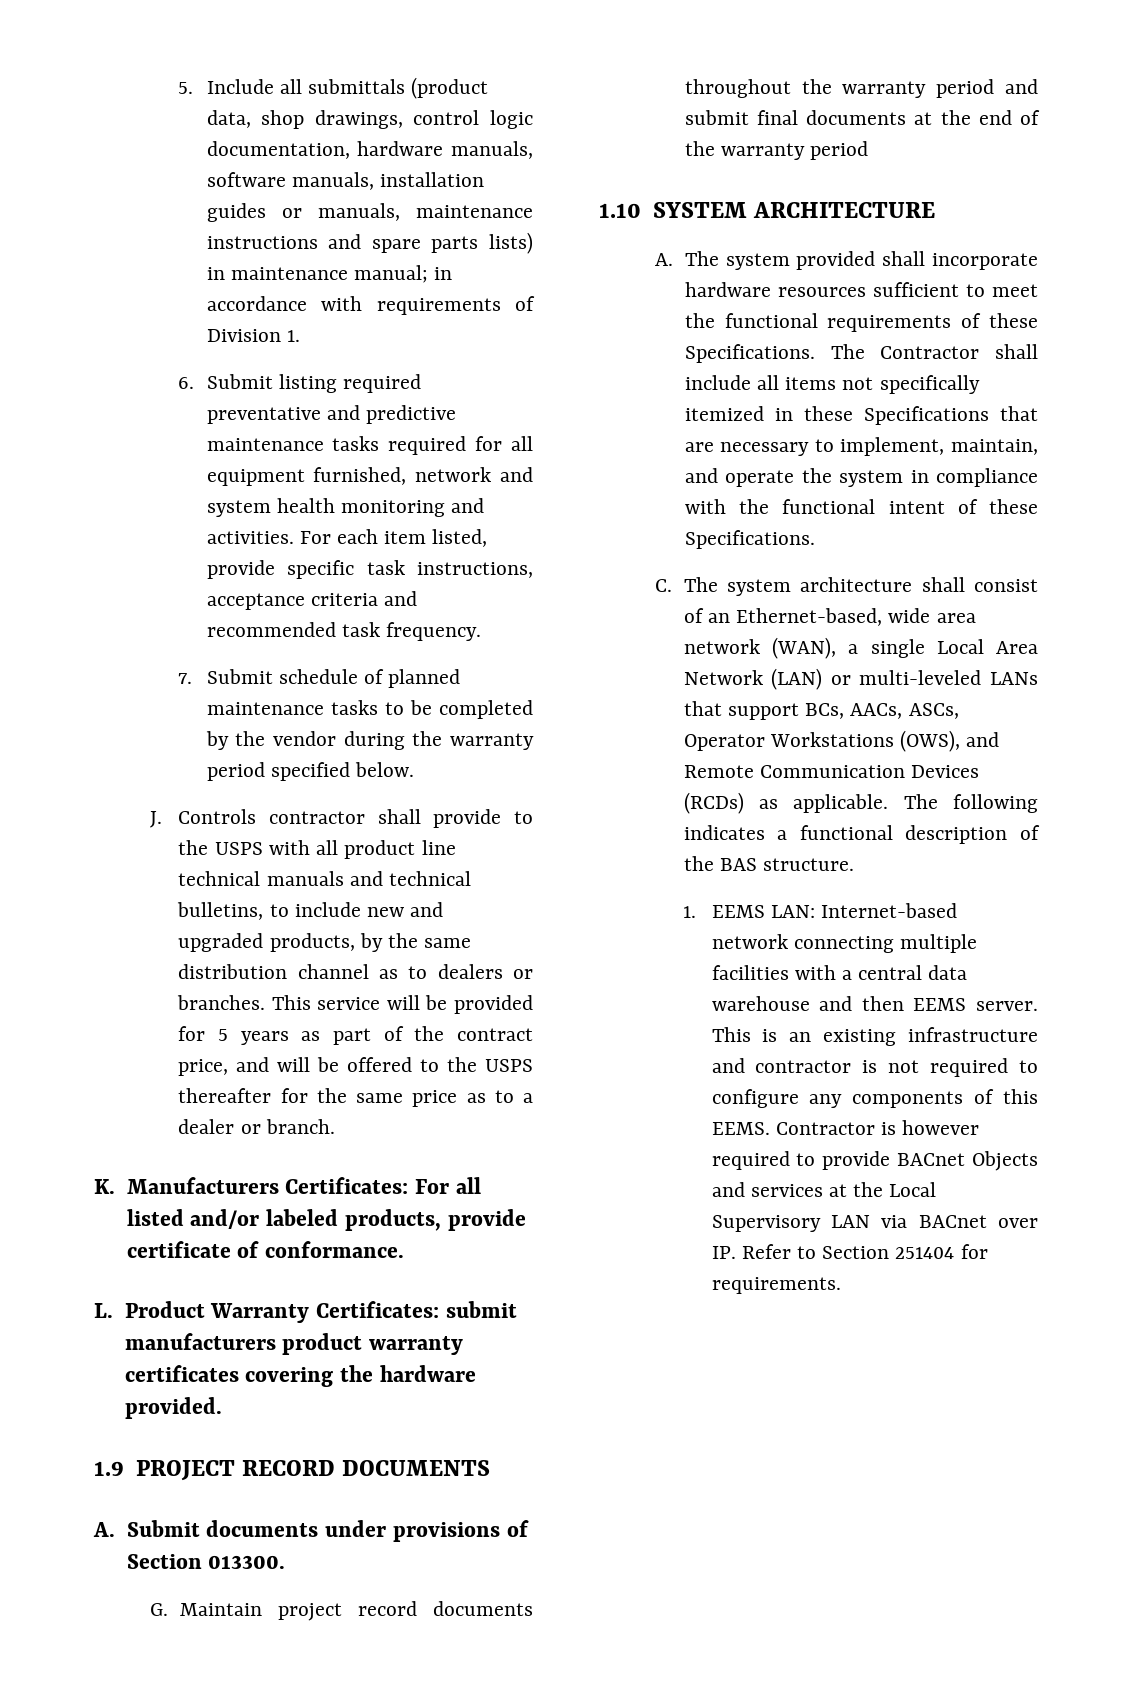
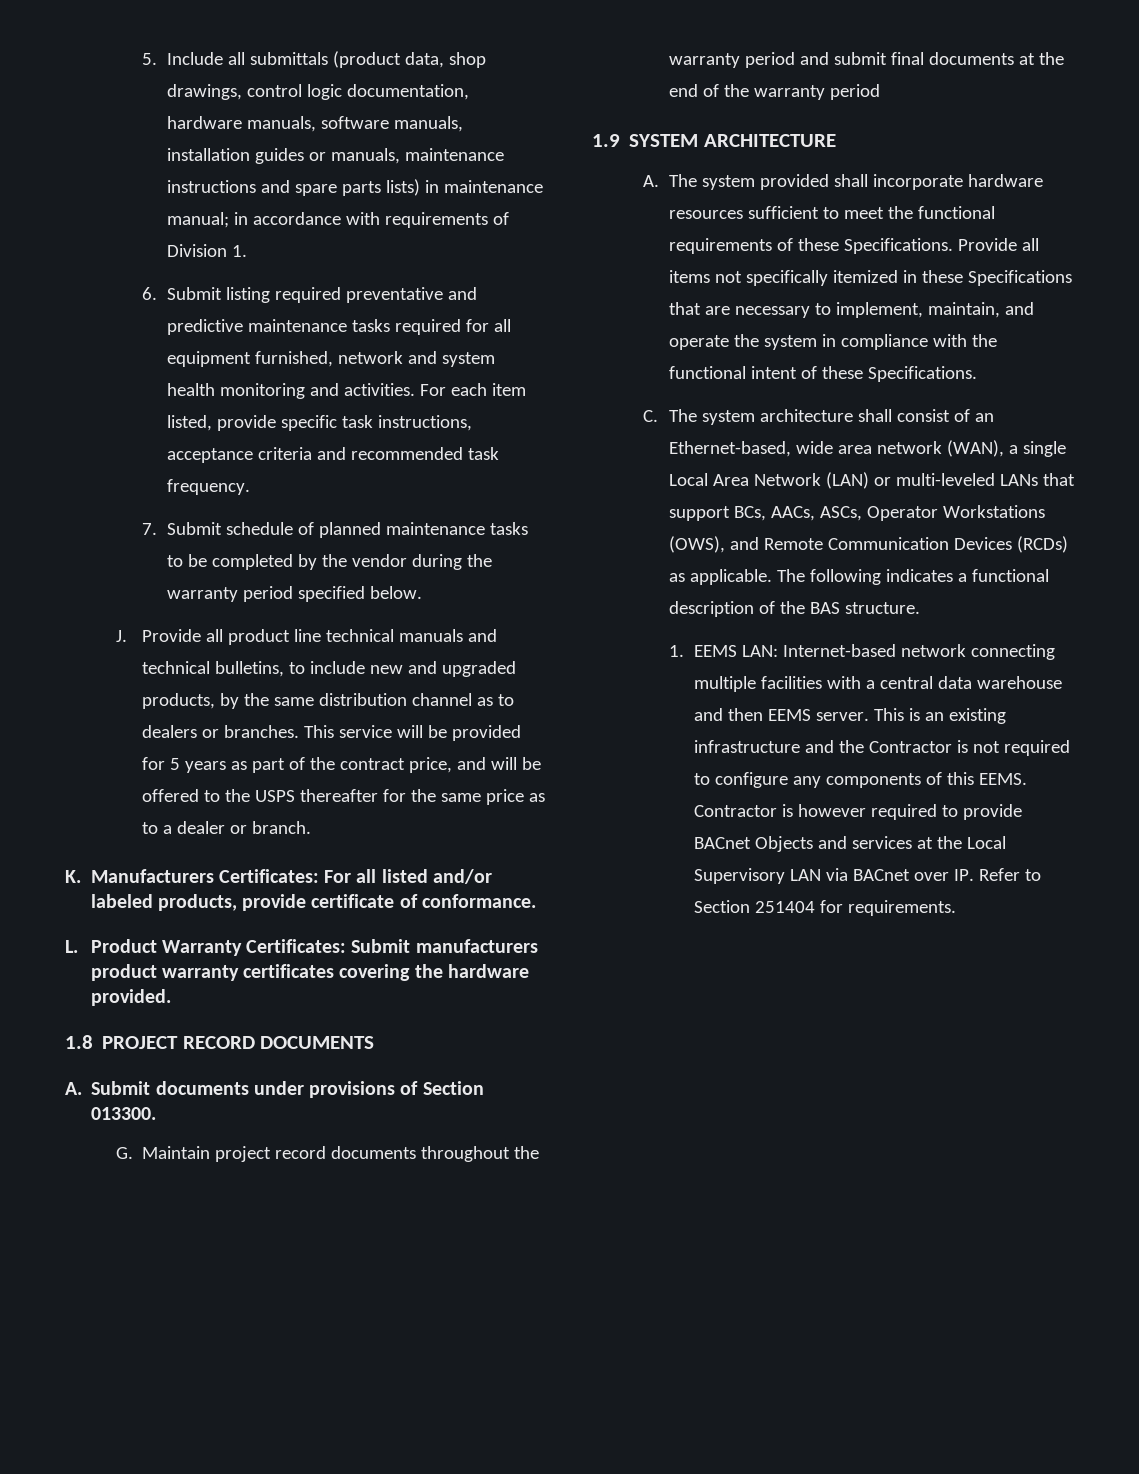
[178,809,533,828] [178,840,310,855] Controls contractor shall provide to the USPS with -> [141,629,201,642] Provide
[445,1301,517,1318] submit -> [351,939,411,953] Submit
[94,1461,124,1476] 1.9 -> [65,1035,93,1049] 1.8
[599,203,641,218] 1.10 -> [592,134,620,147] 1.9
[830,344,1038,359] [684,375,751,390] The Contractor shall include -> [957,238,1017,251] Provide
[755,1060,852,1073] contractor -> [839,740,953,753] the Contractor

